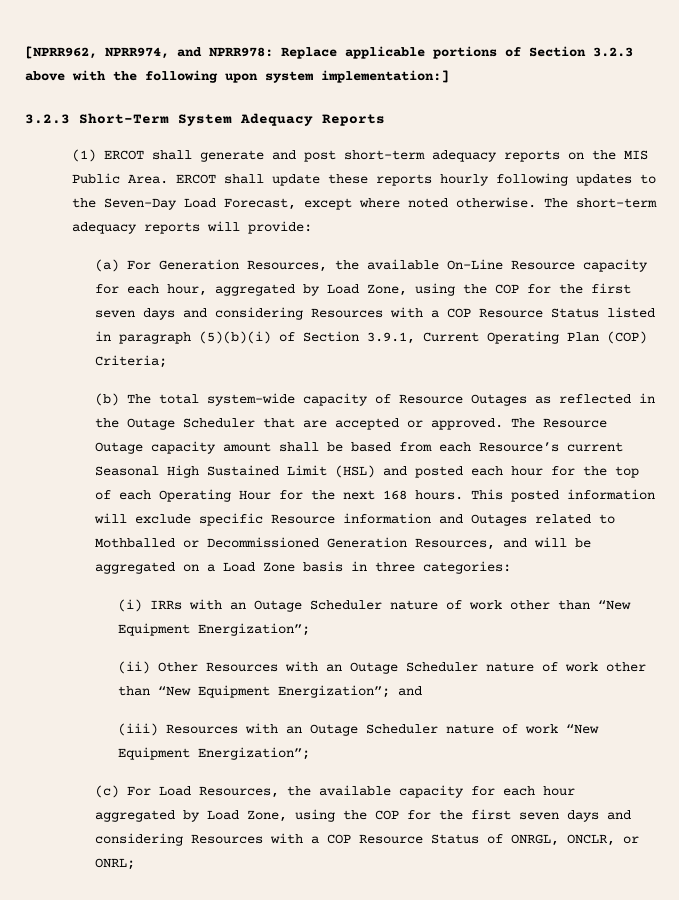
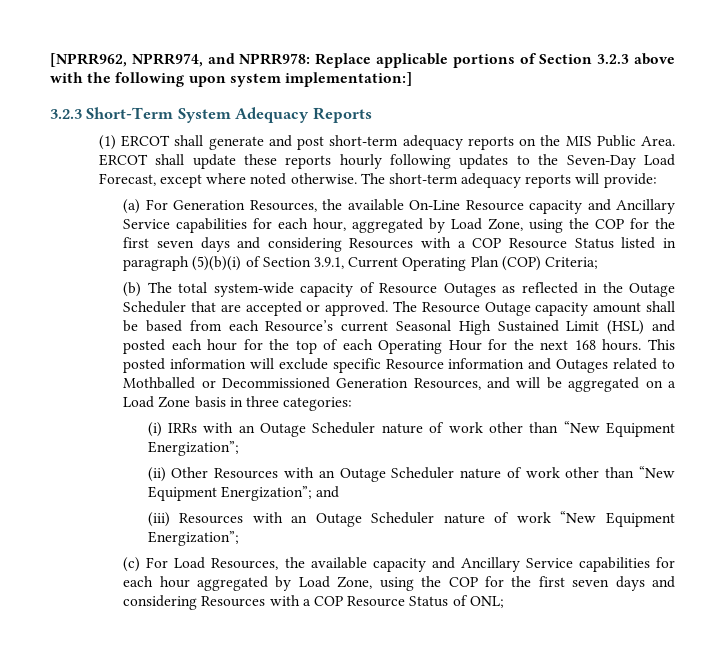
(648, 265) none -> [587,199,676,214] [123,218,248,233] and Ancillary Service capabilities
(464, 791) none -> [431,557,650,572] and Ancillary Service capabilities
[510,834,639,846] [94,858,135,870] ONRGL, ONCLR, or ONRL; -> [469,596,504,608] ONL;

